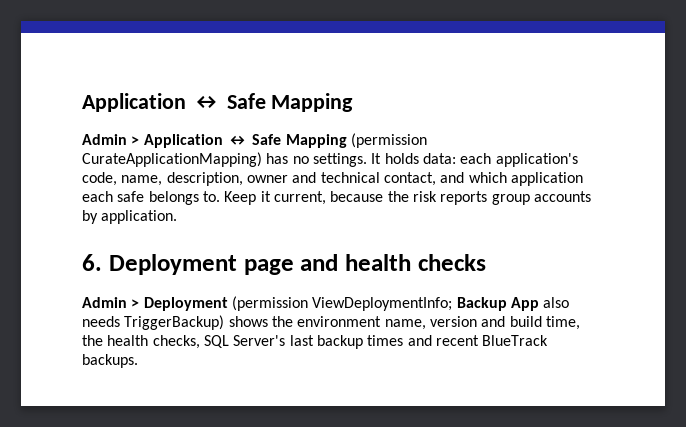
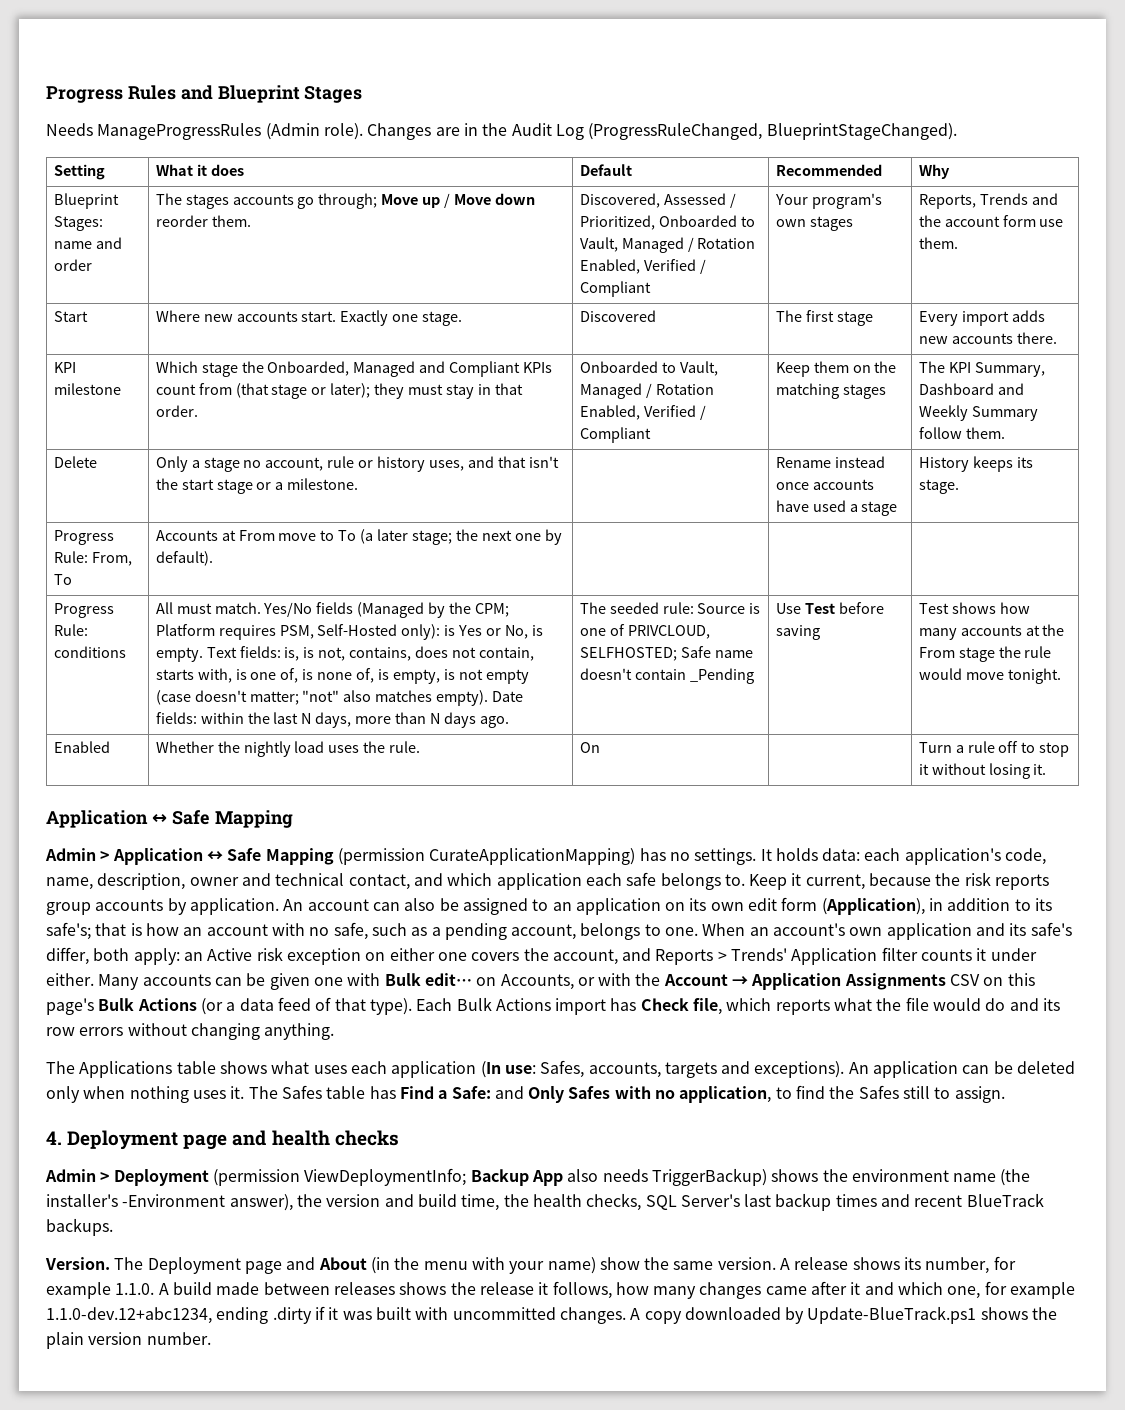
(82, 102) none -> [46,85,363,103] [46,123,957,140] [53,164,105,180] [155,164,244,176] [579,164,632,176] [775,164,882,176] [918,164,950,179] [53,193,119,209] [53,216,103,231] [53,237,122,249] [53,259,92,271] [155,193,535,209] [155,215,251,227] [579,193,736,208] [579,215,755,230] [579,237,756,253] [579,259,706,274] [579,281,651,297] [774,193,882,209] [775,216,853,231] [918,193,1058,209] [918,215,1064,227] [918,237,958,249] [53,311,88,322] [155,310,463,326] [579,310,656,322] [775,310,873,326] [918,310,1045,326] [918,332,1057,344] [53,362,76,373] [53,383,121,395] [155,361,553,377] [155,383,523,399] [155,405,198,417] [579,361,718,376] [579,383,714,399] [579,405,706,420] [579,427,651,443] [775,361,897,377] [775,383,886,399] [918,361,1045,377] [918,383,1024,395] [918,405,1038,421] [918,427,1005,439] [53,456,97,468] [155,456,559,472] [155,478,359,494] [775,456,885,468] [775,479,874,490] [775,500,898,516] [918,456,1033,472] [918,479,959,494] [53,530,114,545] [53,551,132,566] [53,574,72,585] [155,529,562,545] [155,551,213,566] [53,603,114,618] [53,624,88,636] [53,646,126,658] [155,602,509,618] [155,624,543,640] [155,646,534,662] [155,668,529,684] [155,690,524,706] [155,712,509,728] [579,602,761,614] [579,624,710,639] [579,646,753,661] [579,668,754,684] [775,602,884,614] [775,625,820,640] [918,602,1030,614] [918,624,1065,640] [918,646,1052,662] [918,668,1061,684] [53,741,110,753] [155,741,421,757] [579,742,600,753] [918,741,1070,757] [918,763,1047,779] Progress Rules and Blueprint Stages // Needs ManageProgressRules (Admin role). Changes are in the Audit Log (ProgressRuleChanged, BlueprintStageChanged). // Setting | What it does | Default | Recommended | Why // Blueprint Stages: name and order | The stages accounts go through; Move up / Move down reorder them. | Discovered, Assessed / Prioritized, Onboarded to Vault, Managed / Rotation Enabled, Verified / Compliant | Your program's own stages | Reports, Trends and the account form use them. // Start | Where new accounts start. Exactly one stage. | Discovered | The first stage | Every import adds new accounts there. // KPI milestone | Which stage the Onboarded, Managed and Compliant KPIs count from (that stage or later); they must stay in that order. | Onboarded to Vault, Managed / Rotation Enabled, Verified / Compliant | Keep them on the matching stages | The KPI Summary, Dashboard and Weekly Summary follow them. // Delete | Only a stage no account, rule or history uses, and that isn't the start stage or a milestone. | | Rename instead once accounts have used a stage | History keeps its stage. // Progress Rule: From, To | Accounts at From move to To (a later stage; the next one by default). | | | // Progress Rule: conditions | All must match. Yes/No fields (Managed by the CPM; Platform requires PSM, Self-Hosted only): is Yes or No, is empty. Text fields: is, is not, contains, does not contain, starts with, is one of, is none of, is empty, is not empty (case doesn't matter; "not" also matches empty). Date fields: within the last N days, more than N days ago. | The seeded rule: Source is one of PRIVCLOUD, SELFHOSTED; Safe name doesn't contain _Pending | Use Test before saving | Test shows how many accounts at the From stage the rule would move tonight. // Enabled | Whether the nightly load uses the rule. | On | | Turn a rule off to stop it without losing it. //
[82,254,102,271] // 6. -> [283,897,1053,915] [46,922,1072,940] [46,947,1037,965] [46,973,1035,990] [46,997,1061,1015] [46,1023,335,1040] [46,1060,1076,1078] [46,1085,1005,1103] [46,1131,62,1145] An account can also be assigned to an application on its own edit form (Application), in addition to its safe's; that is how an account with no safe, such as a pending account, belongs to one. When an account's own application and its safe's differ, both apply: an Active risk exception on either one covers the account, and Reports > Trends' Application filter counts it under either. Many accounts can be given one with Bulk edit… on Accounts, or with the Account → Application Assignments CSV on this page's Bulk Actions (or a data feed of that type). Each Bulk Actions import has Check file, which reports what the file would do and its row errors without changing anything. // The Applications table shows what uses each application (In use: Safes, accounts, targets and exceptions). An application can be deleted only when nothing uses it. The Safes table has Find a Safe: and Only Safes with no application, to find the Safes still to assign. // 4.
[384,319,426,330] name, -> [953,1169,1031,1186] [46,1194,322,1211] name (the installer's -Environment answer), the
(138, 361) none -> [45,1256,1016,1274] [46,1281,1076,1299] [46,1306,1058,1324] [46,1332,211,1349] // Version. The Deployment page and About (in the menu with your name) show the same version. A release shows its number, for example 1.1.0. A build made between releases shows the release it follows, how many changes came after it and which one, for example 1.1.0-dev.12+abc1234, ending .dirty if it was built with uncommitted changes. A copy downloaded by Update-BlueTrack.ps1 shows the plain version number.

